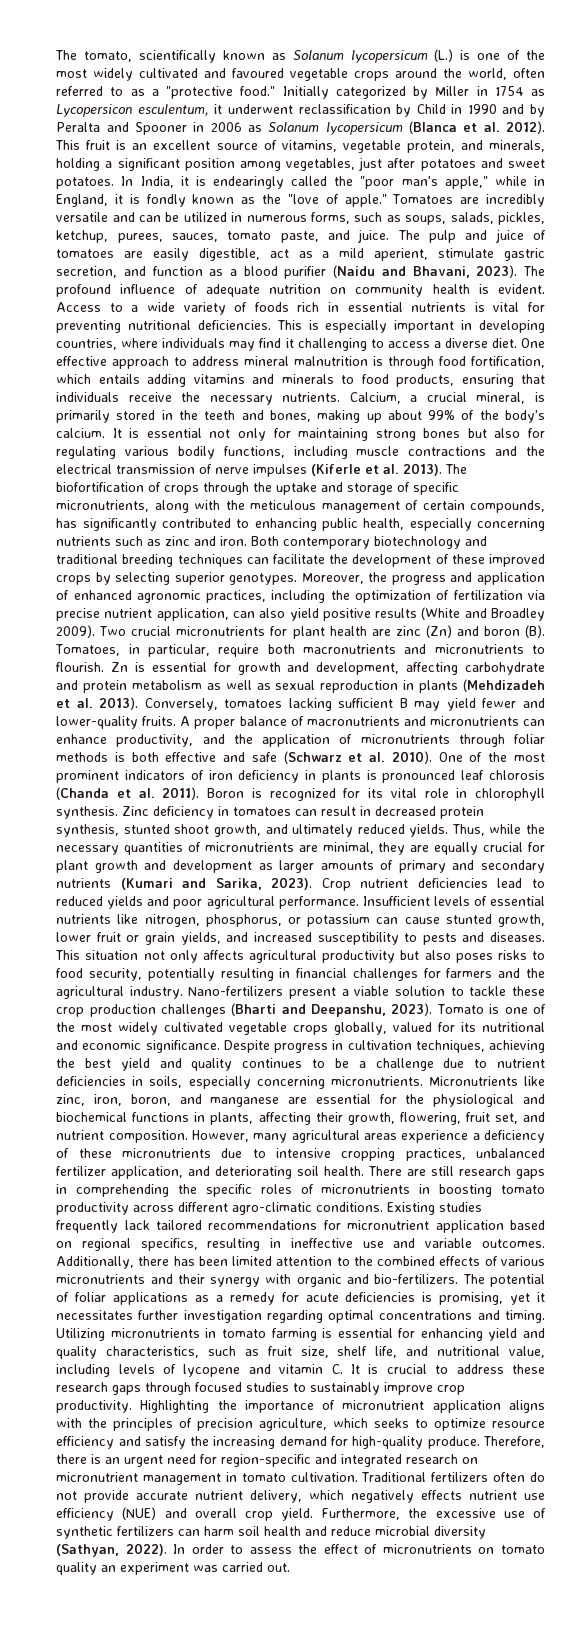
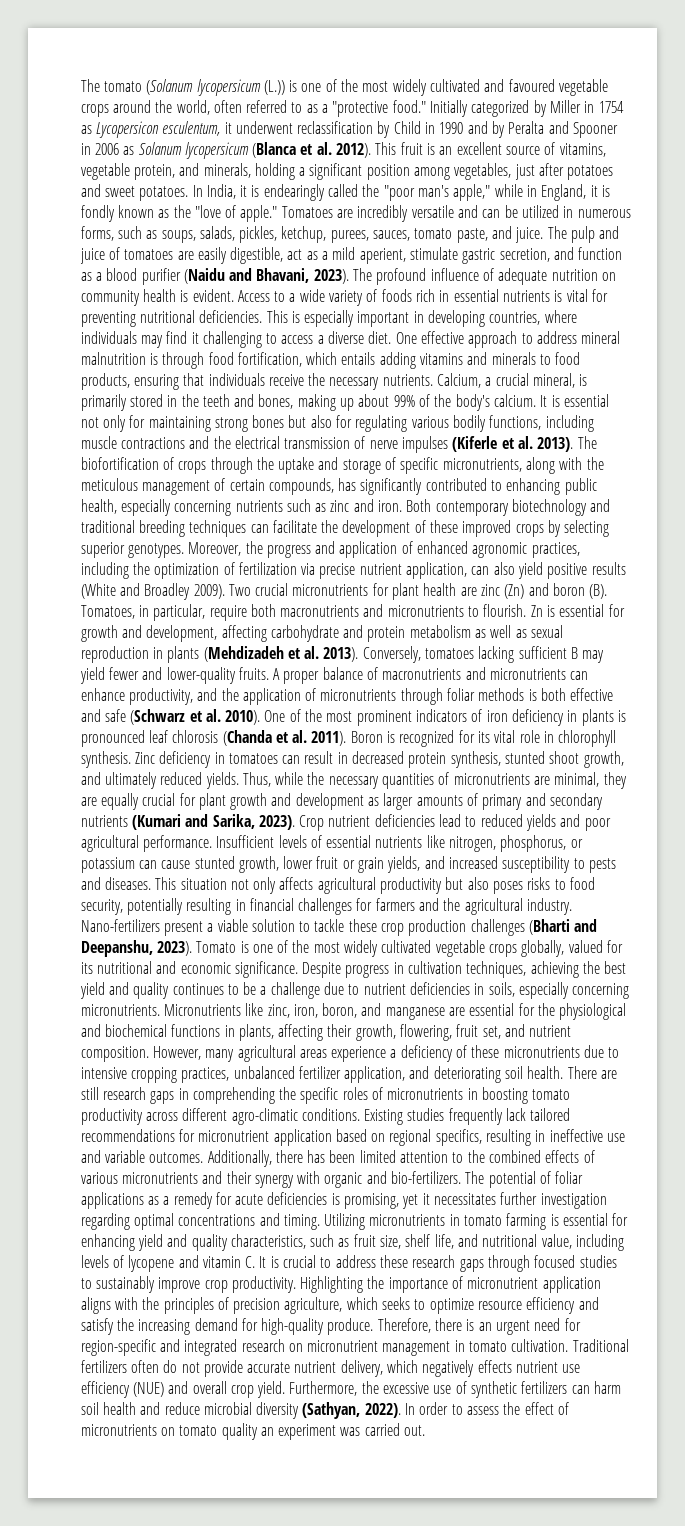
[55,49,454,63] The tomato, scientifically known as Solanum lycopersicum (L.) -> [80,79,285,96] The tomato (Solanum lycopersicum (L.))

